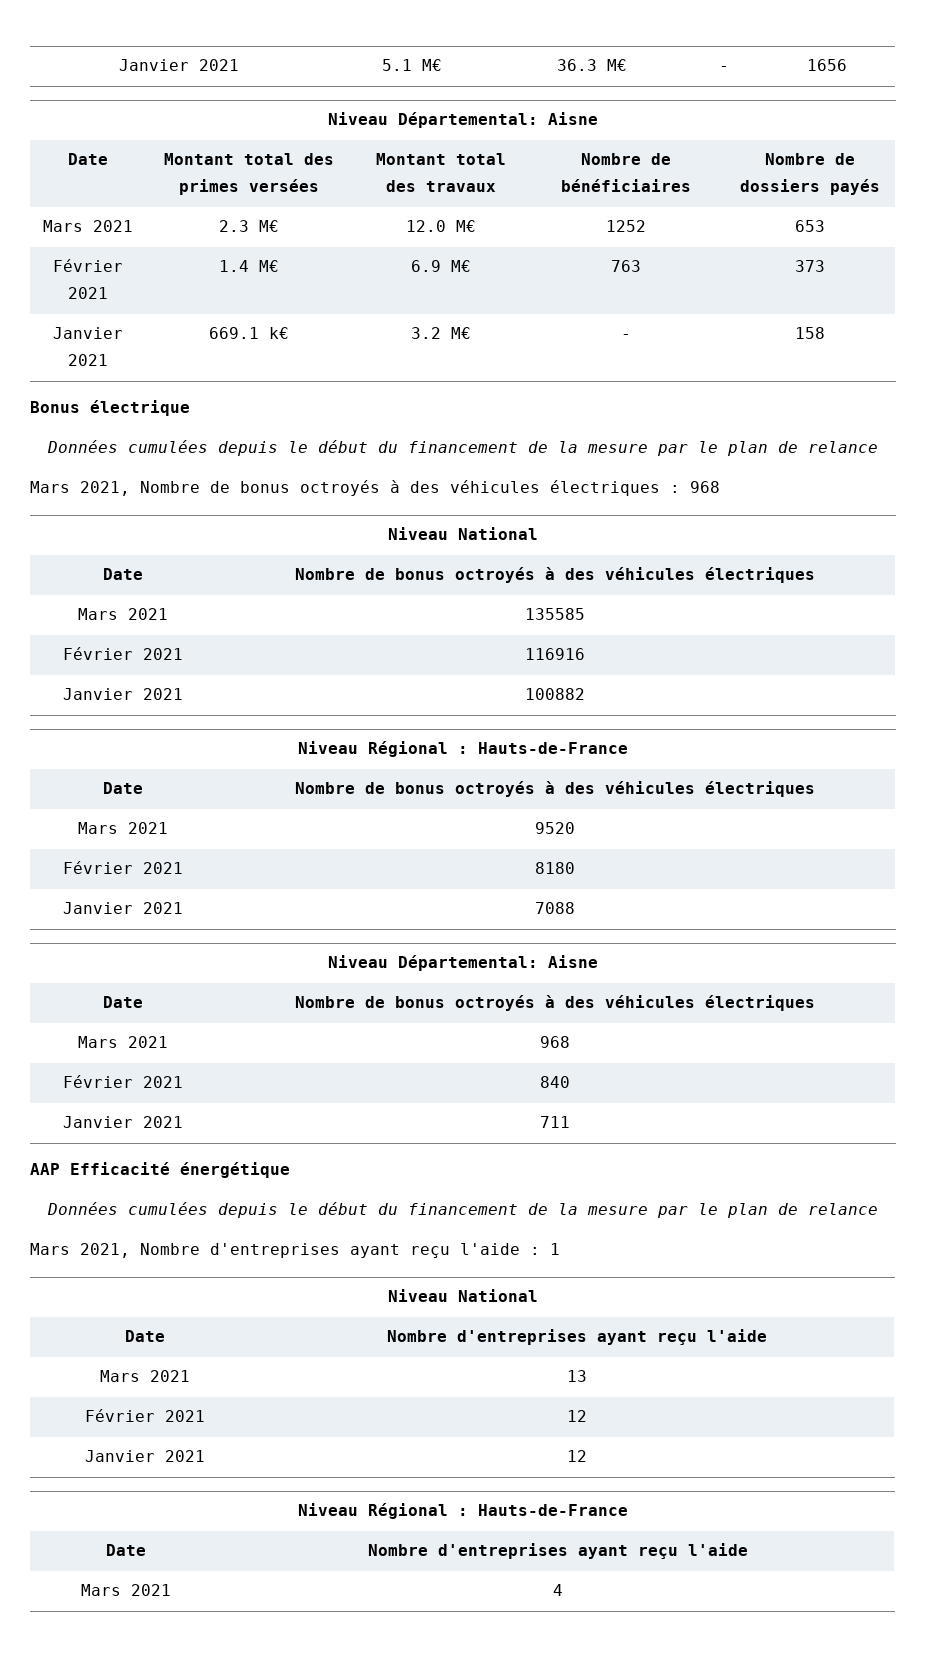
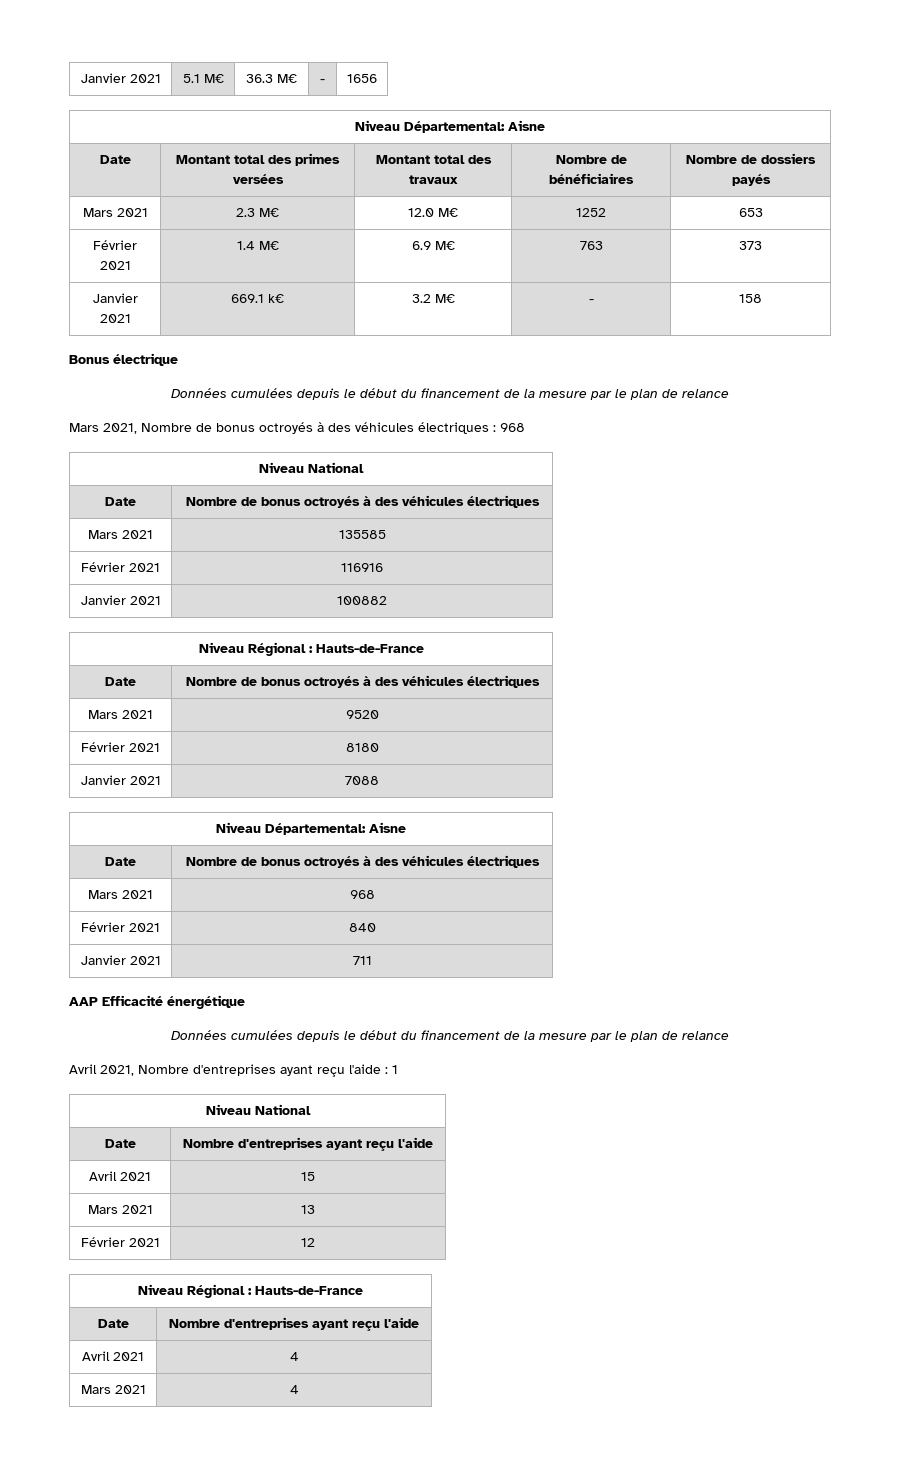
[30,1243,70,1255] Mars -> [69,1064,97,1074] Avril
(767, 1335) none -> [89,1171,151,1181] [301,1172,315,1181] // Avril 2021 | 15
[85,1450,205,1462] [567,1450,587,1462] // Janvier 2021 | 12 -> (315, 1242) none
(748, 1549) none -> [82,1351,144,1361] [289,1352,299,1361] // Avril 2021 | 4

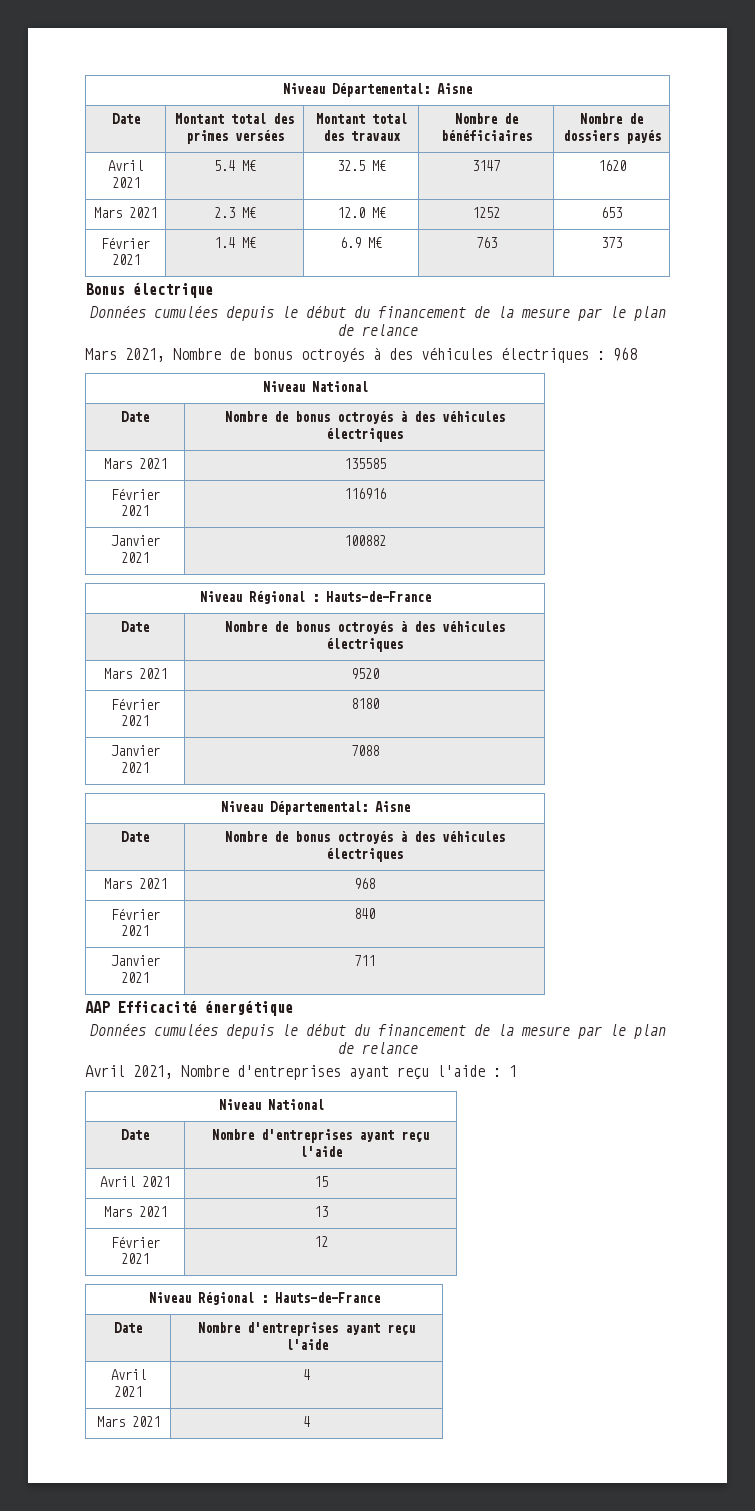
[80,73,161,83] [182,74,224,83] [246,74,297,83] [320,79,325,83] [347,74,377,83] Janvier 2021 | 5.1 M€ | 36.3 M€ | - | 1656 // -> (283, 88) none
(771, 180) none -> [108,160,143,171] [111,177,140,188] [213,160,256,171] [336,160,386,171] [472,160,500,171] [597,160,626,171] // Avril 2021 | 5.4 M€ | 32.5 M€ | 3147 | 1620
[92,293,138,303] [99,314,131,323] [231,294,284,303] [411,294,455,303] [588,299,594,303] [739,294,762,303] // Janvier 2021 | 669.1 k€ | 3.2 M€ | - | 158 -> (622, 242) none

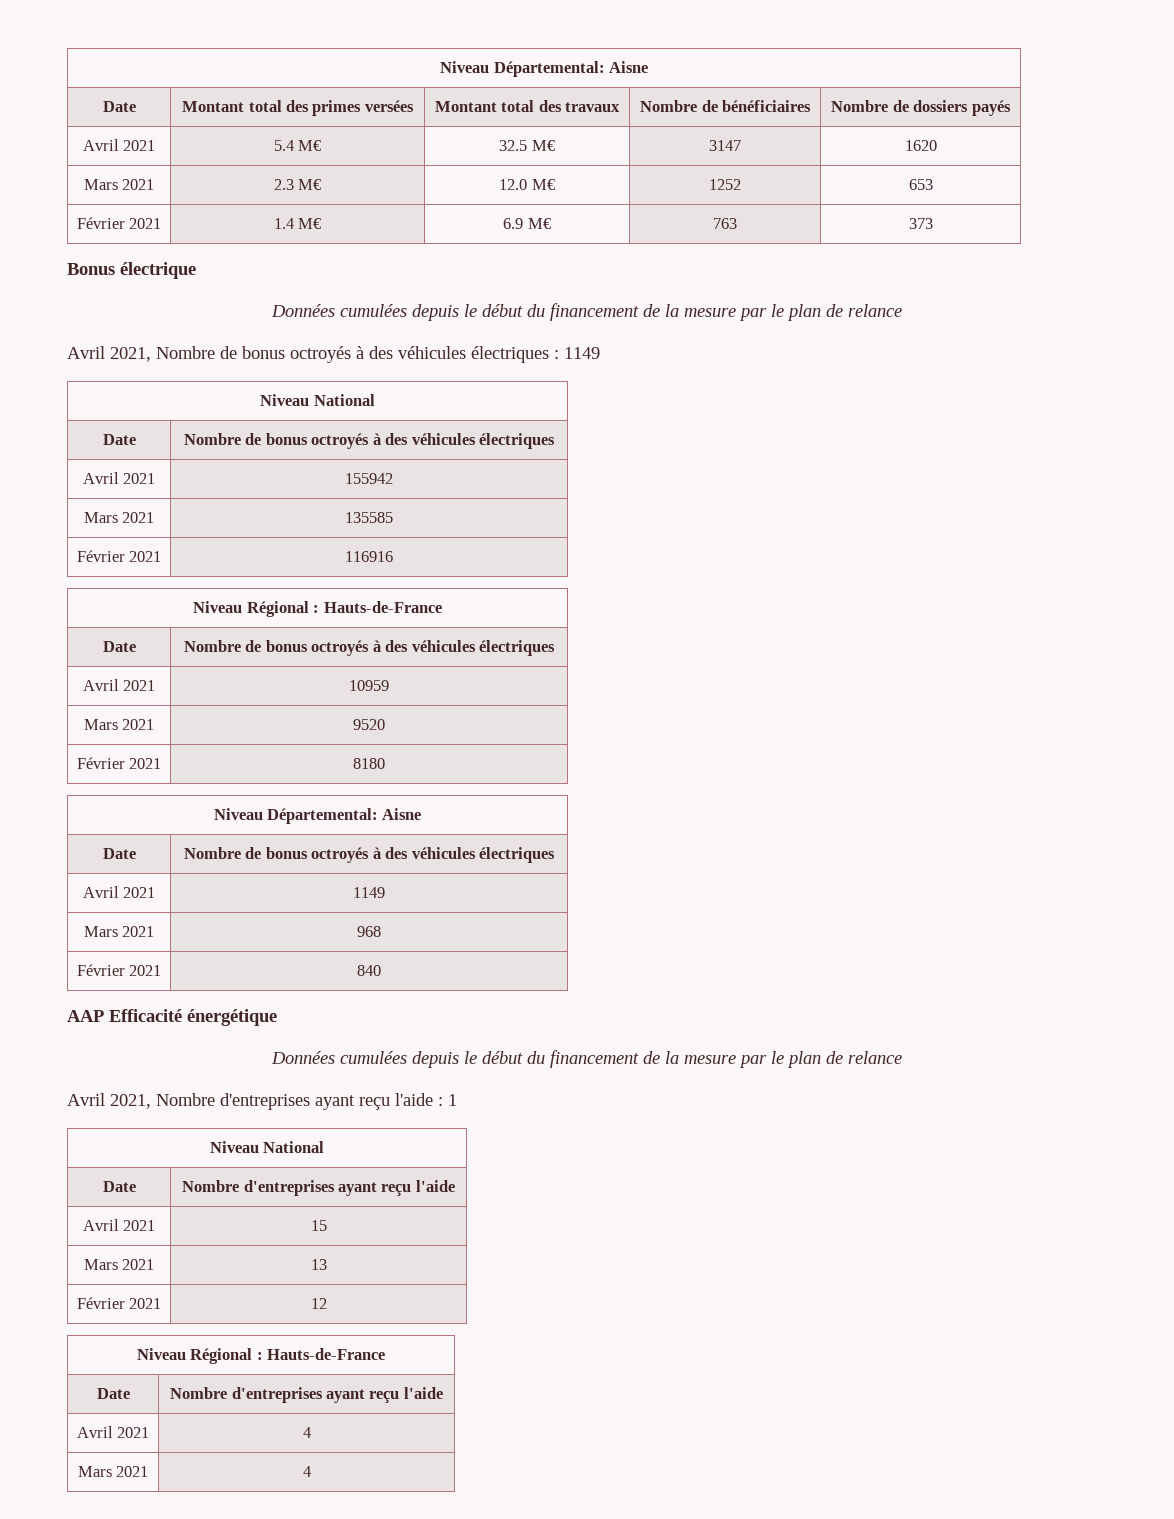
[85,348,117,360] Mars -> [67,346,105,359] Avril
[613,347,637,361] 968 -> [564,347,600,359] 1149
(403, 435) none -> [82,472,156,484] [345,473,393,484] // Avril 2021 | 155942
[110,535,160,546] [121,552,149,563] [343,535,386,546] // Janvier 2021 | 100882 -> (393, 556) none
(403, 645) none -> [82,679,156,691] [349,680,389,691] // Avril 2021 | 10959
[110,745,160,756] [121,762,149,773] [350,745,379,756] // Janvier 2021 | 7088 -> (385, 763) none
(403, 855) none -> [82,886,156,898] [353,887,385,898] // Avril 2021 | 1149
[110,955,160,966] [121,972,149,983] [353,955,375,966] // Janvier 2021 | 711 -> (381, 970) none

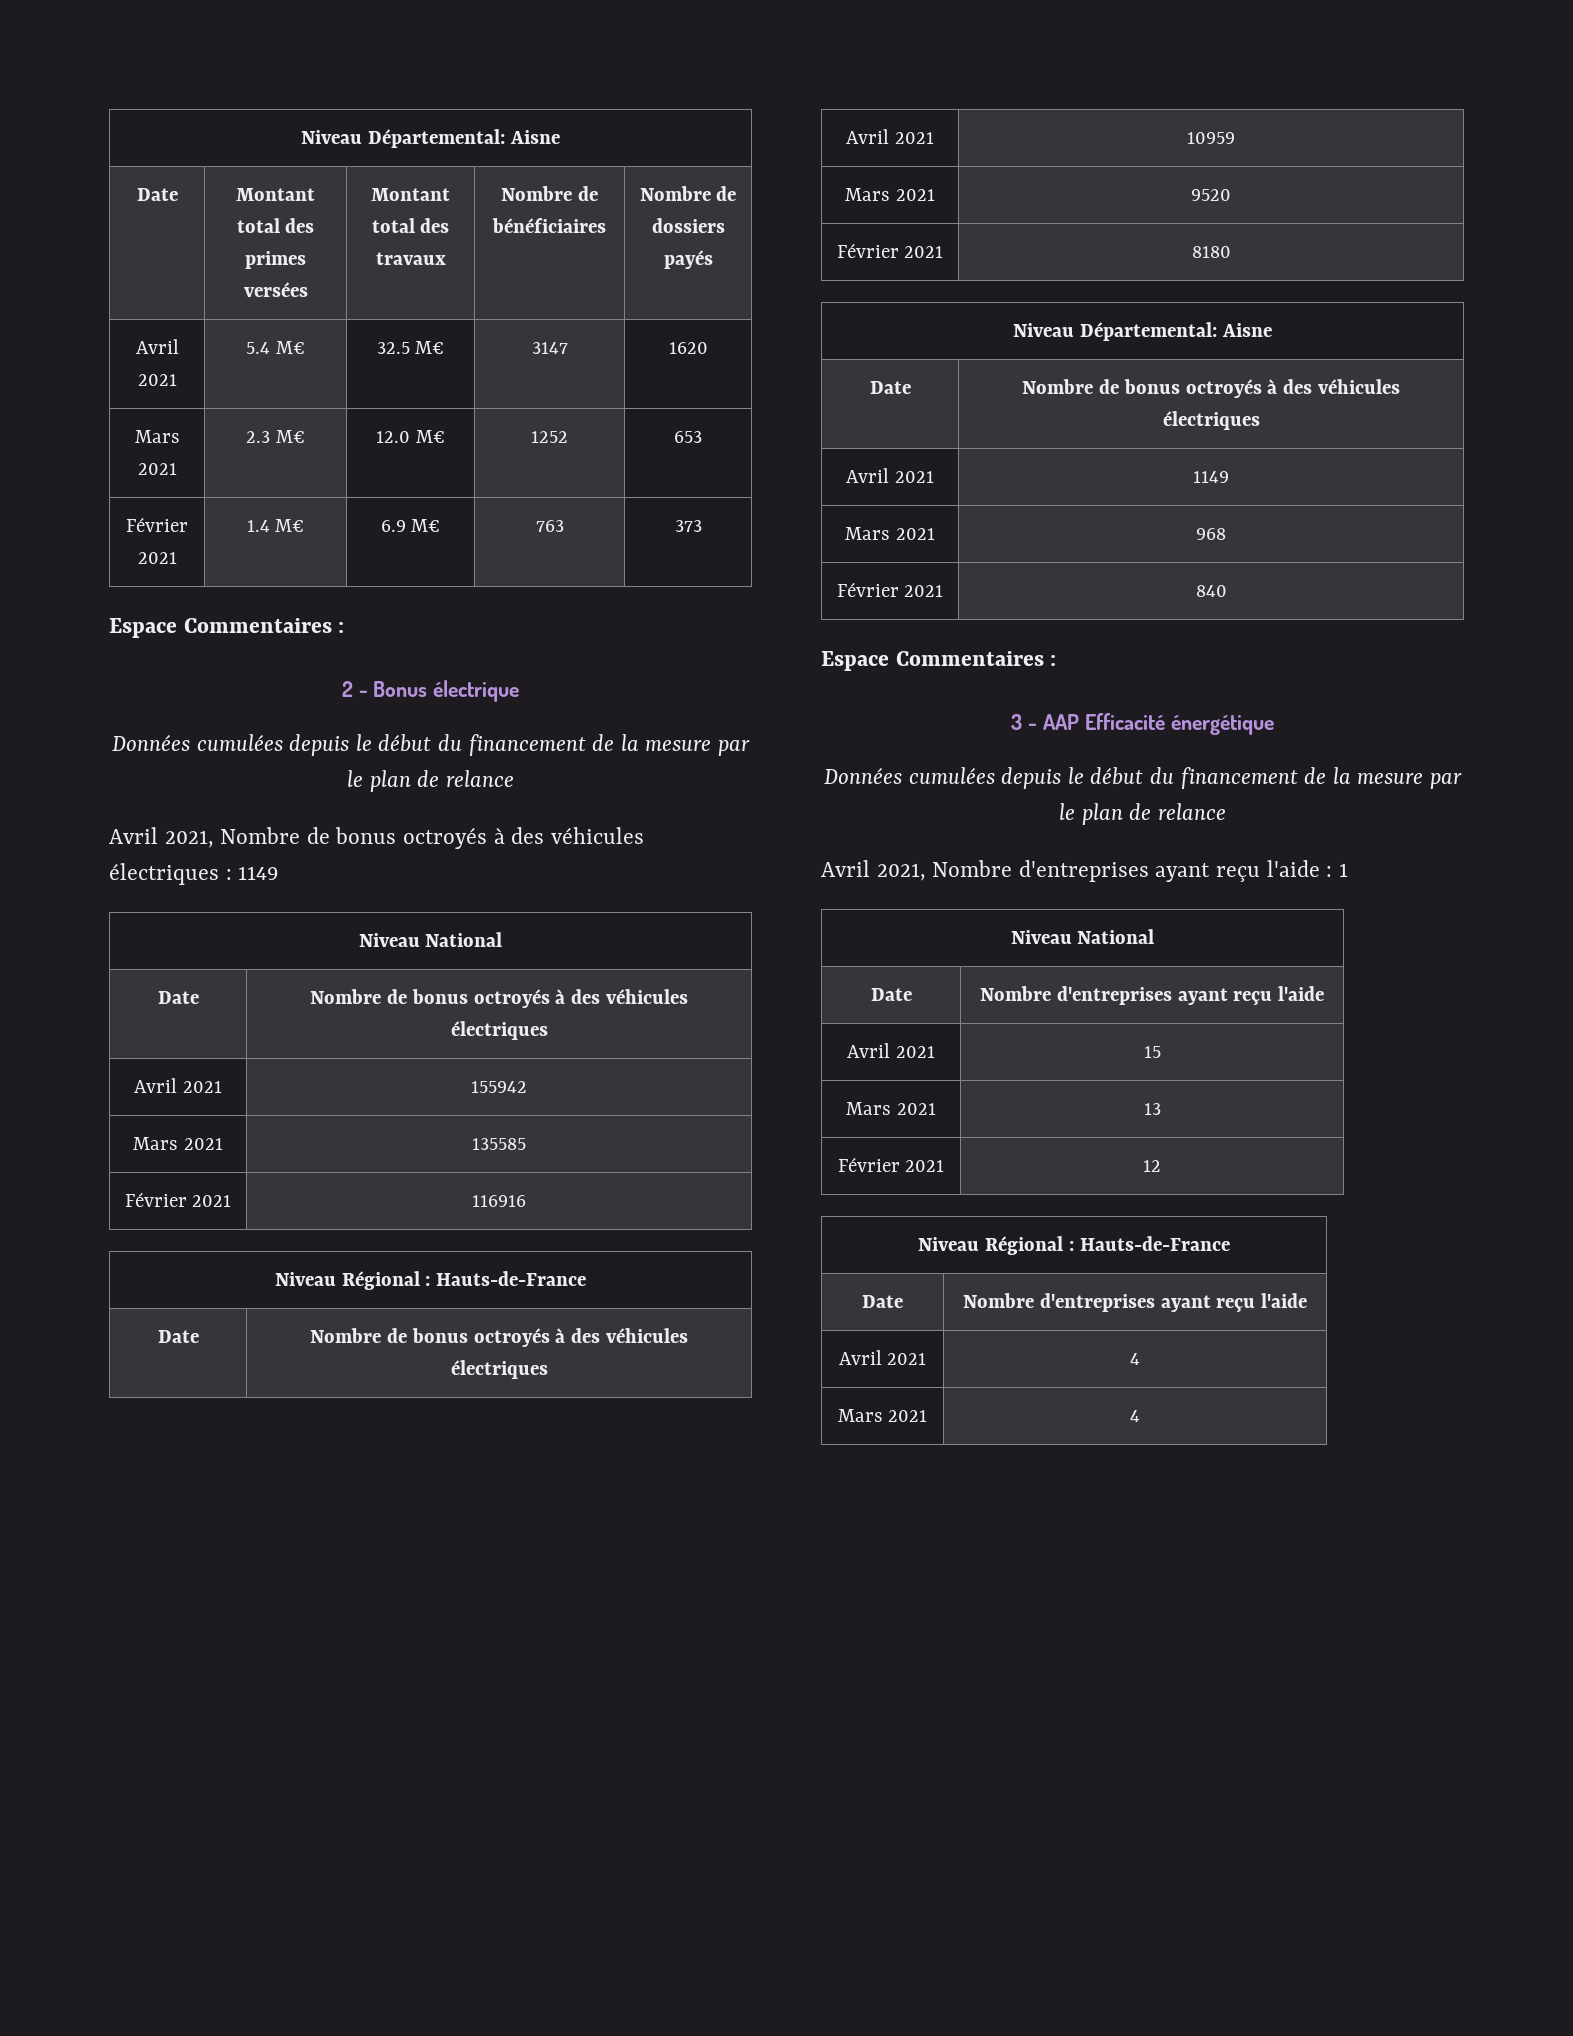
(933, 223) none -> [109,618,345,638] [341,681,368,697] Espace Commentaires : // 2 -
(381, 970) none -> [821,651,1057,671] [1011,714,1038,730] Espace Commentaires : // 3 -

